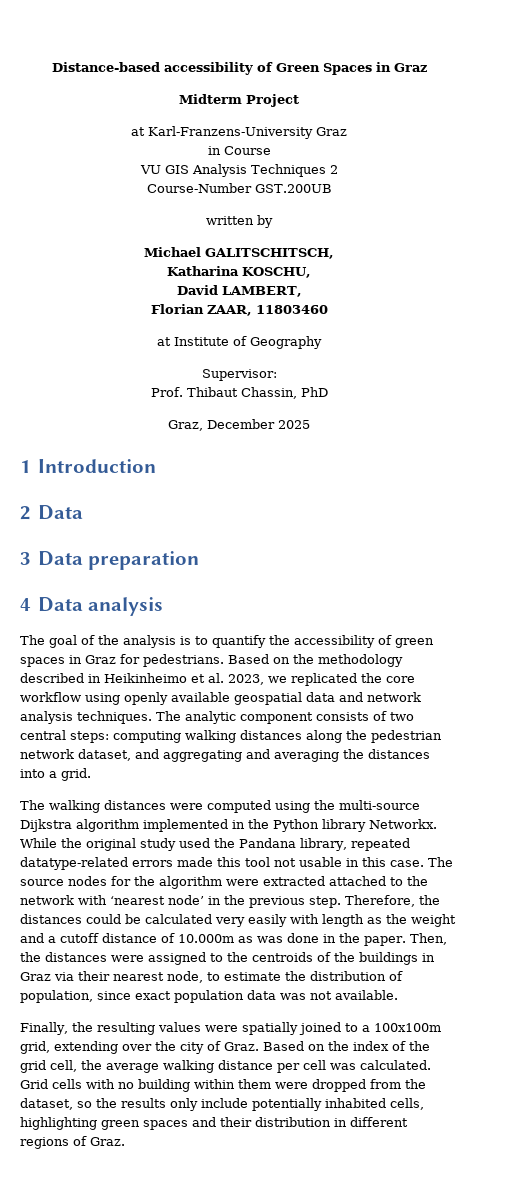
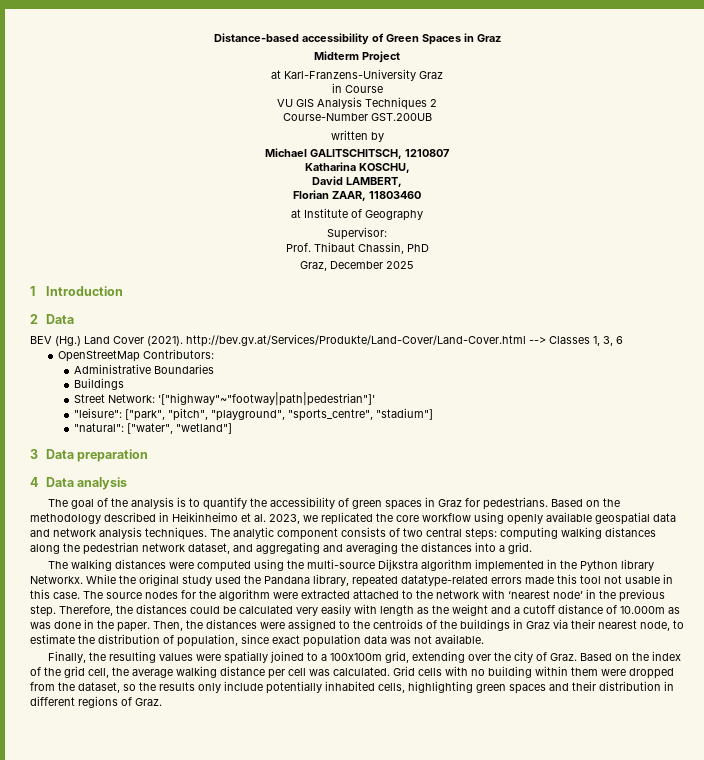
(334, 253) none -> [405,149,449,157] 1210807
(83, 512) none -> [30,334,623,347] [58,349,215,362] [73,364,214,374] [73,378,124,390] [73,392,375,406] [73,408,433,421] [73,423,232,434] // BEV (Hg.) Land Cover (2021). http://bev.gv.at/Services/Produkte/Land-Cover/Land-Cover.html --> Classes 1, 3, 6 // OpenStreetMap Contributors: // Administrative Boundaries // Buildings // Street Network: '["highway"~"footway|path|pedestrian"]' // "leisure": ["park", "pitch", "playground", "sports_centre", "stadium"] // "natural": ["water", "wetland"]

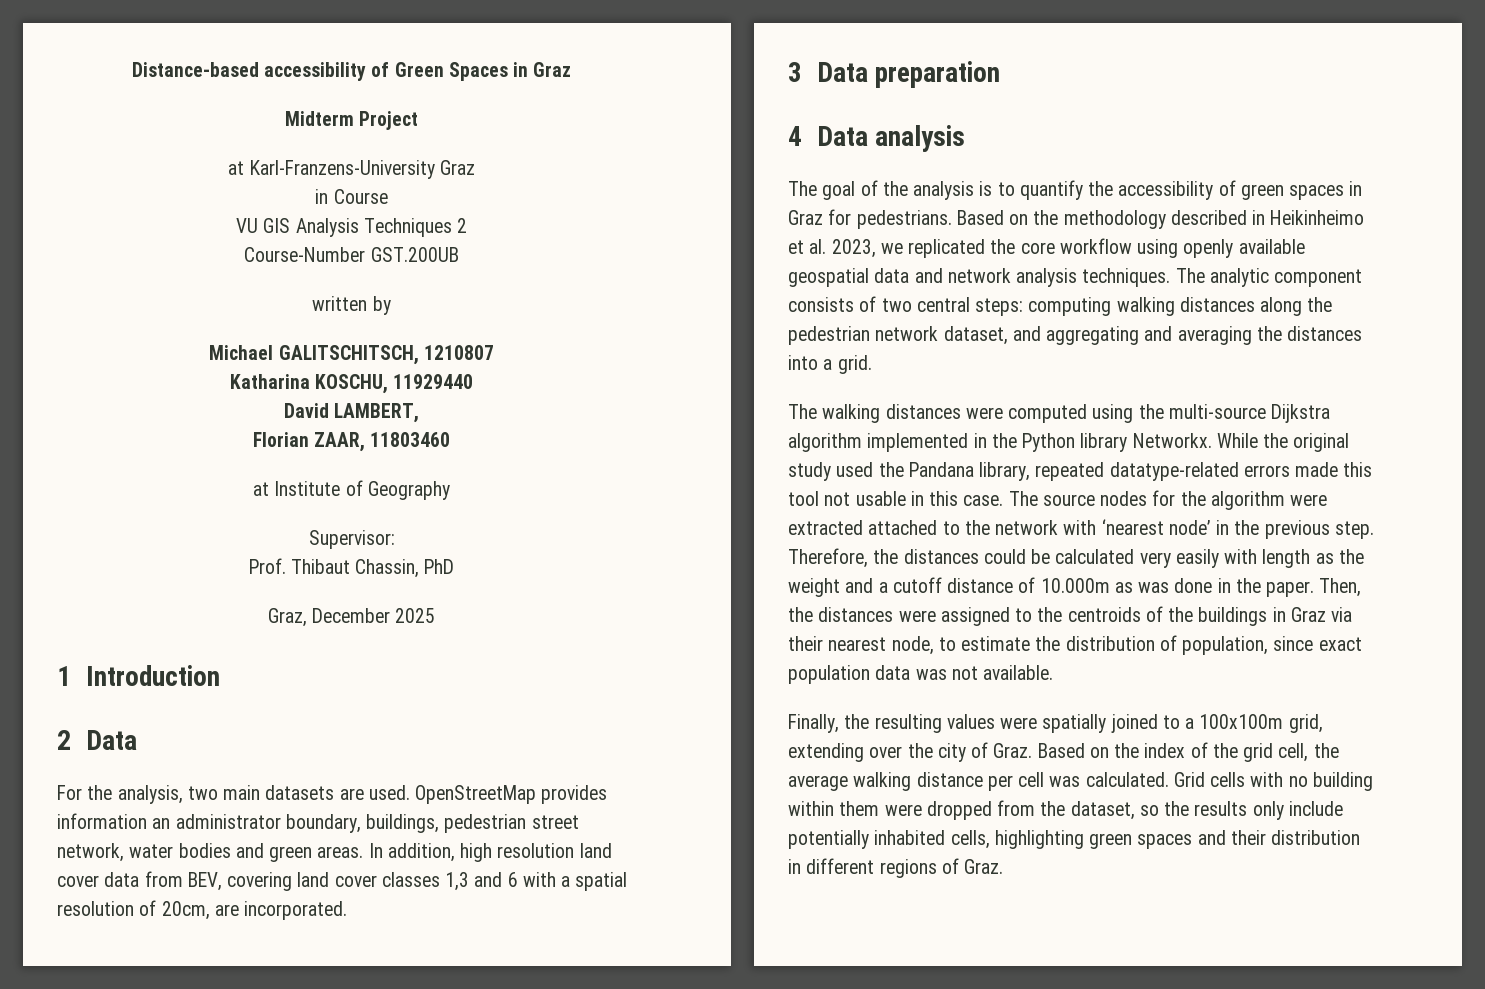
(410, 168) none -> [393,374,474,389] 11929440
[30,334,623,347] [58,349,215,362] [73,364,214,374] [73,378,124,390] [73,392,375,406] [73,408,433,421] [73,423,232,434] BEV (Hg.) Land Cover (2021). http://bev.gv.at/Services/Produkte/Land-Cover/Land-Cover.html --> Classes 1, 3, 6 // OpenStreetMap Contributors: // Administrative Boundaries // Buildings // Street Network: '["highway"~"footway|path|pedestrian"]' // "leisure": ["park", "pitch", "playground", "sports_centre", "stadium"] // "natural": ["water", "wetland"] -> [57,785,608,804] [57,813,579,833] [57,843,612,862] [57,871,628,891] [57,900,348,920] For the analysis, two main datasets are used. OpenStreetMap provides information an administrator boundary, buildings, pedestrian street network, water bodies and green areas. In addition, high resolution land cover data from BEV, covering land cover classes 1,3 and 6 with a spatial resolution of 20cm, are incorporated.

